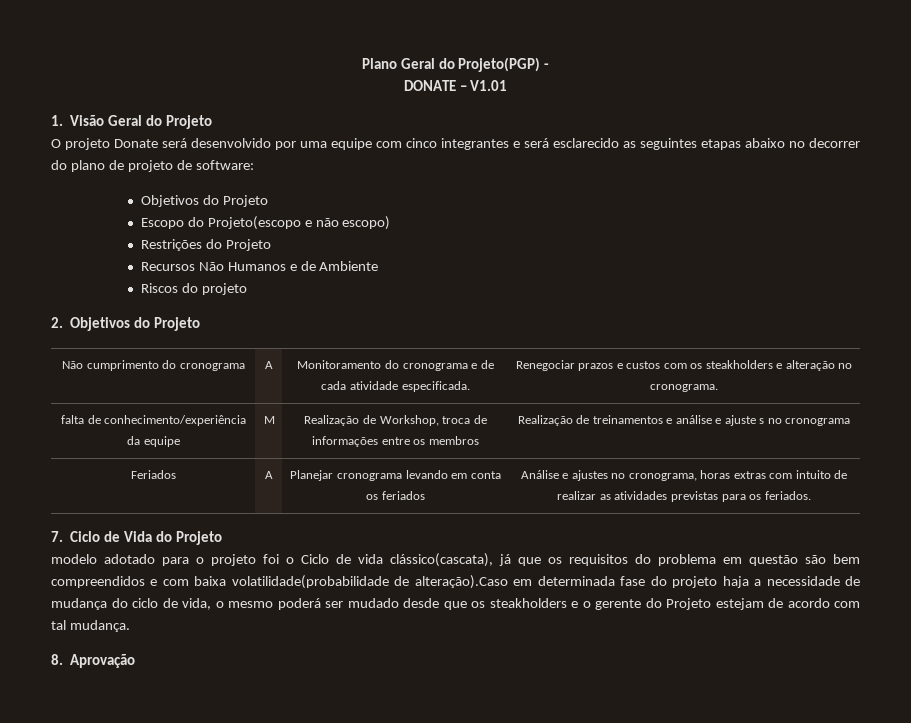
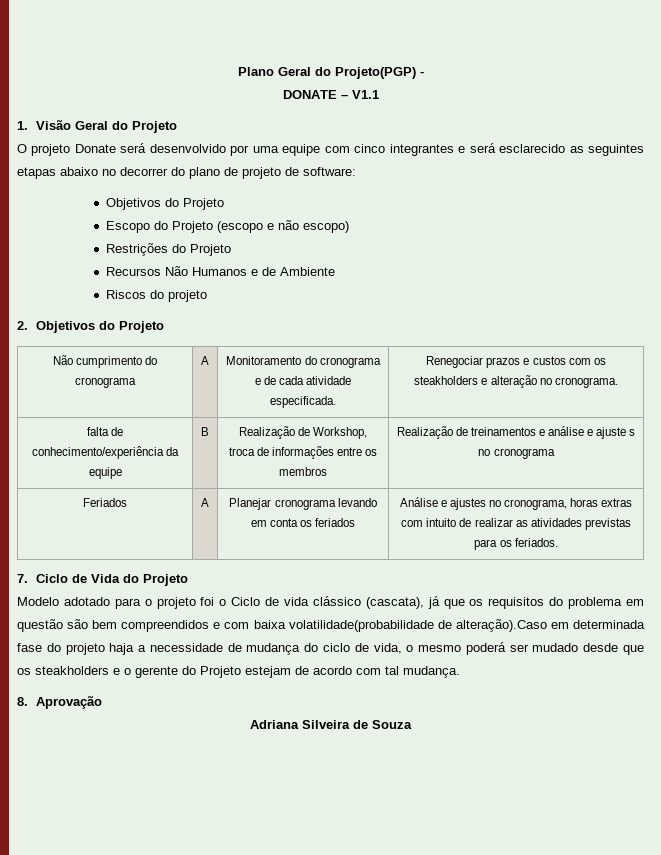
[470,80,508,91] V1.01 -> [351,90,379,99] V1.1
[207,216,301,230] Projeto(escopo -> [171,221,263,233] Projeto (escopo
[263,416,275,424] M -> [201,427,209,436] B
[51,554,97,564] modelo -> [17,597,59,606] Modelo
[390,553,493,567] clássico(cascata), -> [312,596,424,609] clássico (cascata),
(136, 661) none -> [250,720,412,729] // Adriana Silveira de Souza

